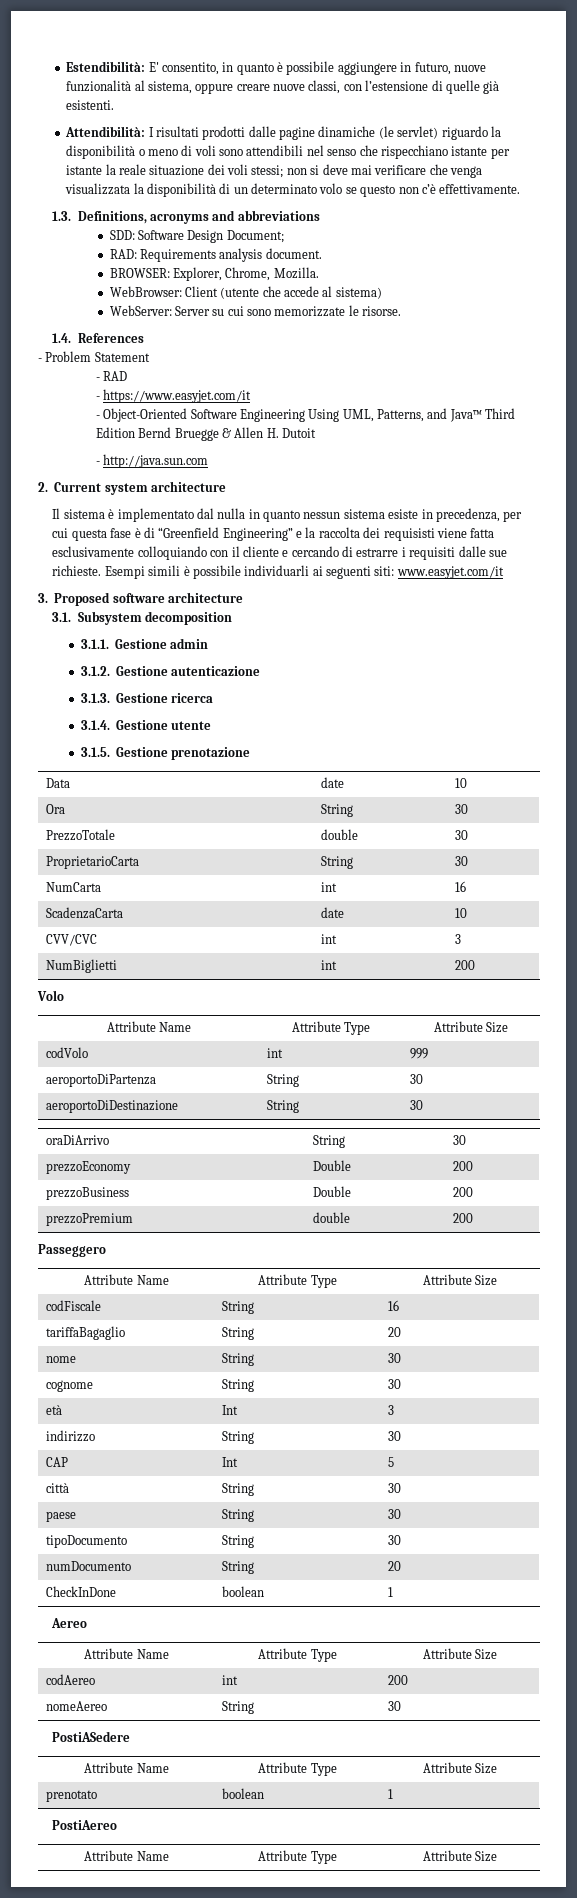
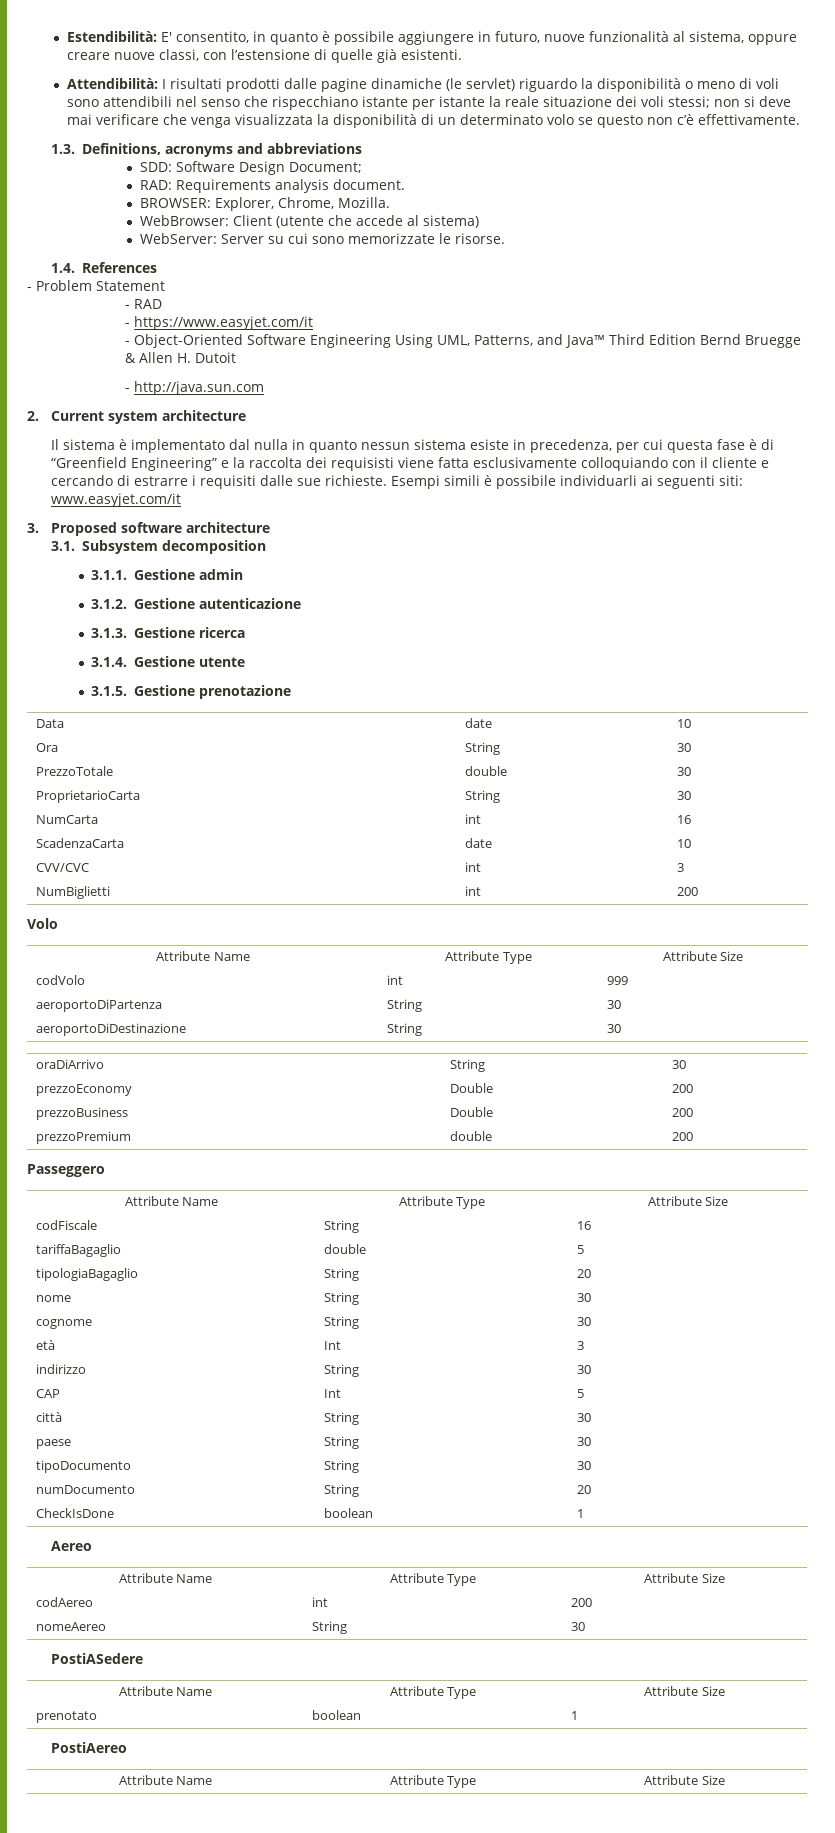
(125, 1333) none -> [323,1244,366,1254] [576,1245,584,1254] [35,1268,138,1281] | double | 5 // tipologiaBagaglio
[45,1586,116,1597] CheckInDone -> [35,1508,114,1518] CheckIsDone

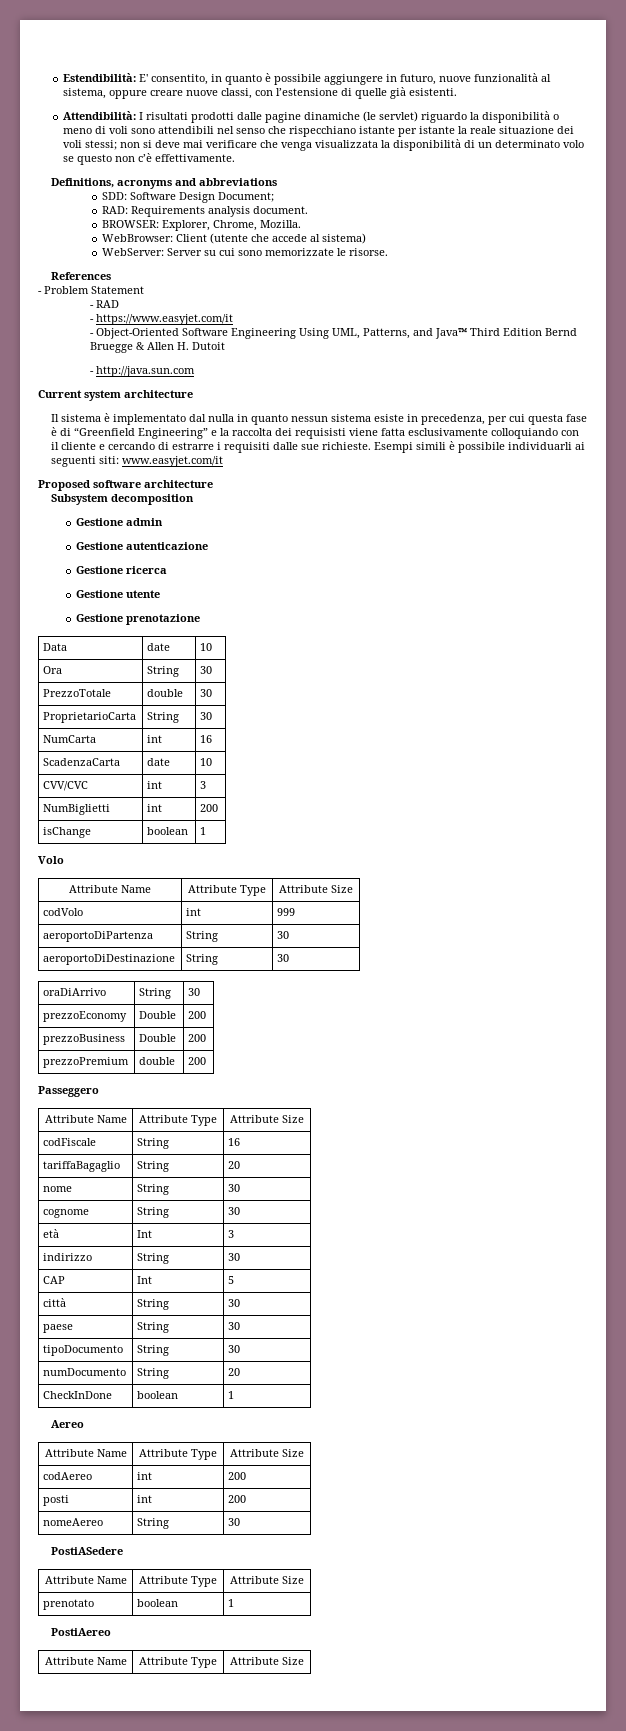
[51,144,76,154] 1.3. -> (236, 158) none
[51,263,76,273] 1.4. -> (389, 252) none
[27,411,39,421] 2. -> (196, 371) none
[27,523,39,533] 3. -> (224, 461) none
[51,541,76,551] 3.1. -> (213, 484) none
[91,570,128,580] 3.1.1. -> (195, 499) none
[91,599,128,609] 3.1.2. -> (164, 522) none
[91,628,128,638] 3.1.3. -> (209, 546) none
[91,657,128,667] 3.1.4. -> (168, 570) none
[91,686,128,696] 3.1.5. -> (161, 594) none
(698, 891) none -> [43,827,92,838] [147,827,189,835] [200,827,207,835] // isChange | boolean | 1
[323,1244,366,1254] [576,1245,584,1254] [35,1268,138,1281] | double | 5 // tipologiaBagaglio -> (121, 1166) none
[35,1508,114,1518] CheckIsDone -> [43,1391,113,1399] CheckInDone
(592, 1602) none -> [43,1495,70,1506] [137,1495,153,1503] [228,1495,247,1503] // posti | int | 200

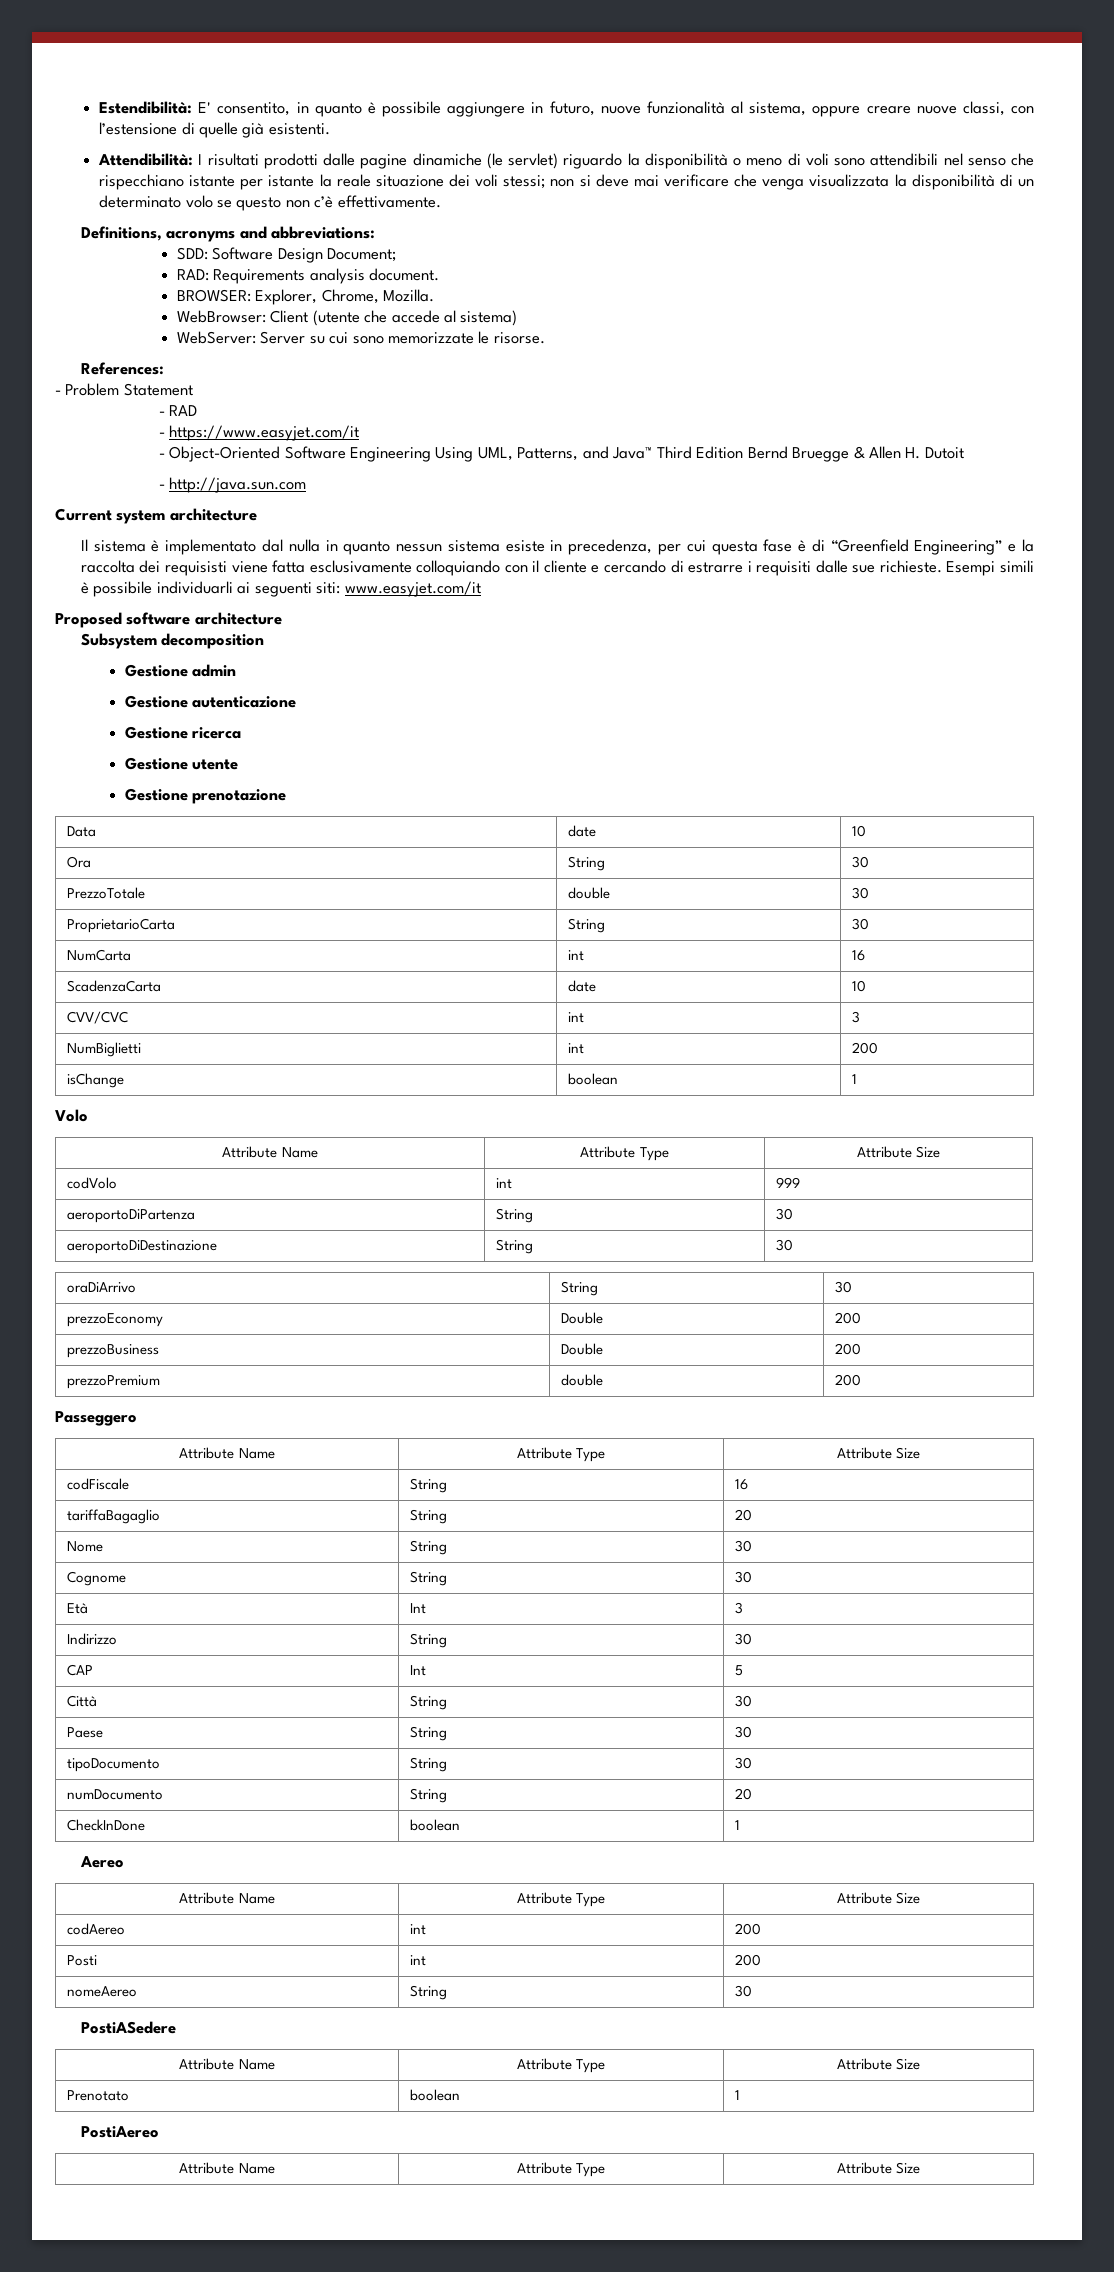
[199,178,278,186] abbreviations -> [271,226,376,239] abbreviations:
[51,272,112,280] References -> [80,362,164,375] References:
[43,1186,73,1192] [137,1184,170,1195] [228,1184,241,1192] [43,1209,90,1218] [137,1207,170,1218] [228,1207,241,1215] [43,1229,60,1238] nome | String | 30 // cognome | String | 30 // età -> [67,1541,104,1552] [410,1540,448,1555] [735,1540,753,1552] [67,1571,127,1586] [410,1571,448,1586] [735,1571,753,1583] [67,1603,89,1614] Nome | String | 30 // Cognome | String | 30 // Età
[43,1253,93,1261] indirizzo -> [67,1633,118,1645] Indirizzo
[43,1298,67,1307] [137,1299,170,1310] [228,1299,241,1307] [43,1324,74,1333] città | String | 30 // paese -> [67,1695,98,1707] [410,1695,448,1710] [735,1695,753,1707] [67,1727,104,1738] Città | String | 30 // Paese
[43,1495,70,1506] posti -> [67,1955,98,1966] Posti
[43,1599,95,1610] prenotato -> [67,2090,130,2101] Prenotato

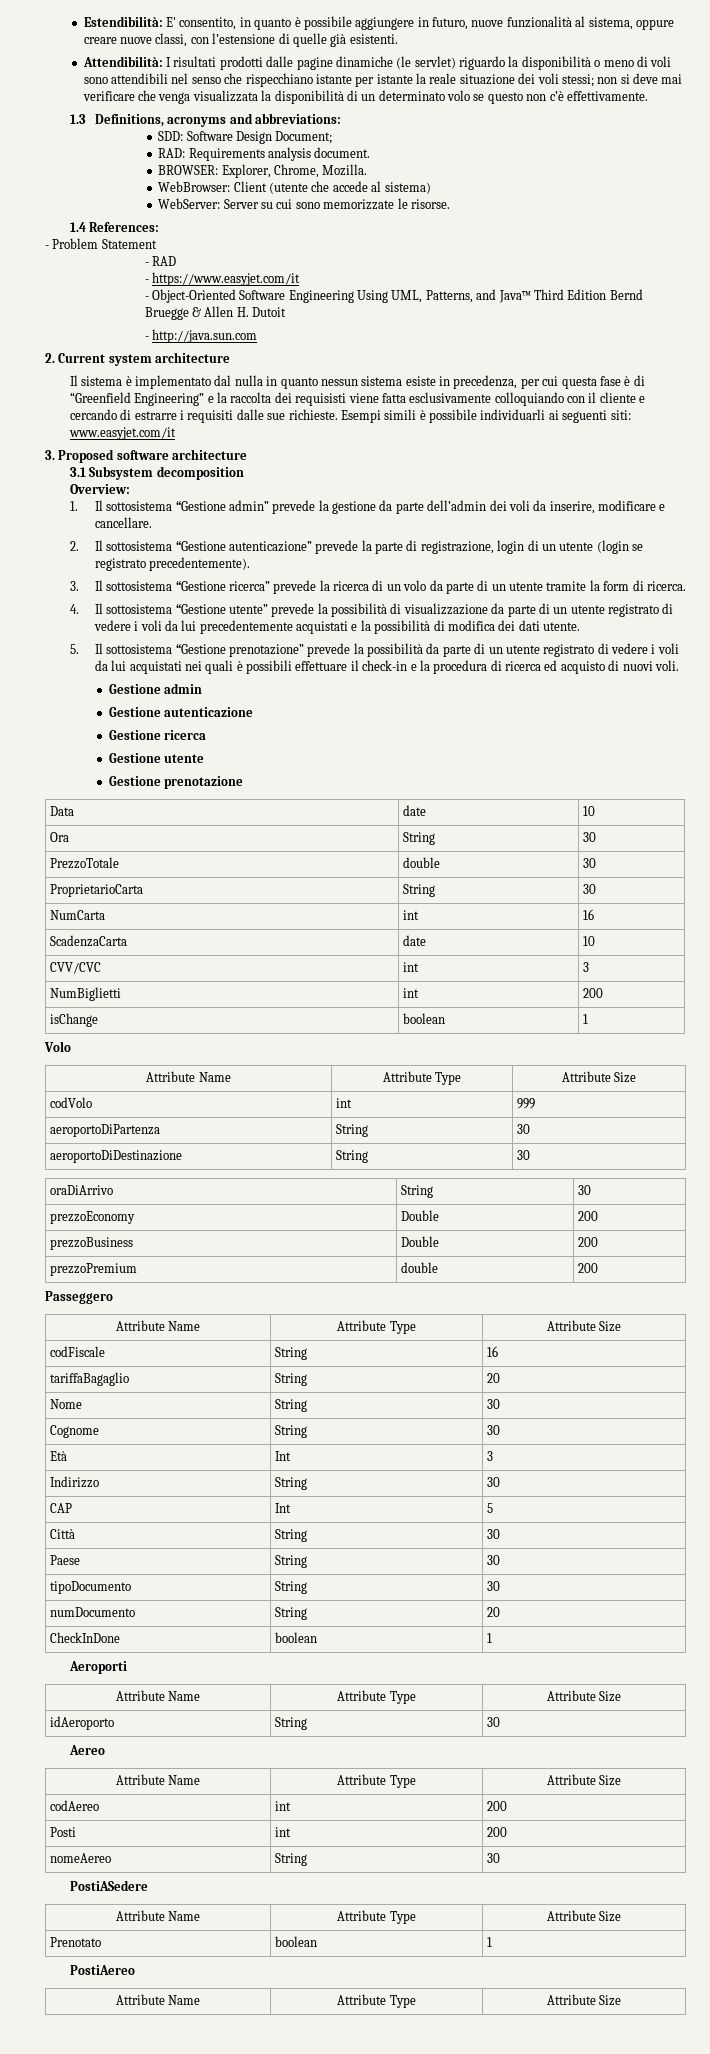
(441, 201) none -> [69,114,86,124] 1.3
(545, 338) none -> [69,222,86,232] 1.4
(307, 485) none -> [45,353,55,363] 2.
(481, 589) none -> [45,450,55,460] 3.
(282, 618) none -> [69,467,86,477] 3.1
(265, 641) none -> [69,484,130,494] [69,500,666,514] [94,517,152,528] [69,540,644,554] [94,557,251,571] [69,580,686,594] [69,603,674,617] [93,620,581,634] [69,643,679,657] [94,660,679,674] // Overview: // 1. Il sottosistema “Gestione admin” prevede la gestione da parte dell’admin dei voli da inserire, modificare e cancellare. // 2. Il sottosistema “Gestione autenticazione” prevede la parte di registrazione, login di un utente (login se registrato precedentemente). // 3. Il sottosistema “Gestione ricerca” prevede la ricerca di un volo da parte di un utente tramite la form di ricerca. // 4. Il sottosistema “Gestione utente” prevede la possibilità di visualizzazione da parte di un utente registrato di vedere i voli da lui precedentemente acquistati e la possibilità di modifica dei dati utente. // 5. Il sottosistema “Gestione prenotazione” prevede la possibilità da parte di un utente registrato di vedere i voli da lui acquistati nei quali è possibili effettuare il check-in e la procedura di ricerca ed acquisto di nuovi voli.
(741, 1825) none -> [68,1661,127,1674] [115,1690,201,1701] [337,1690,416,1704] [546,1690,622,1702] [50,1716,115,1730] [275,1717,308,1730] [487,1717,501,1727] // Aeroporti // Attribute Name | Attribute Type | Attribute Size // idAeroporto | String | 30

